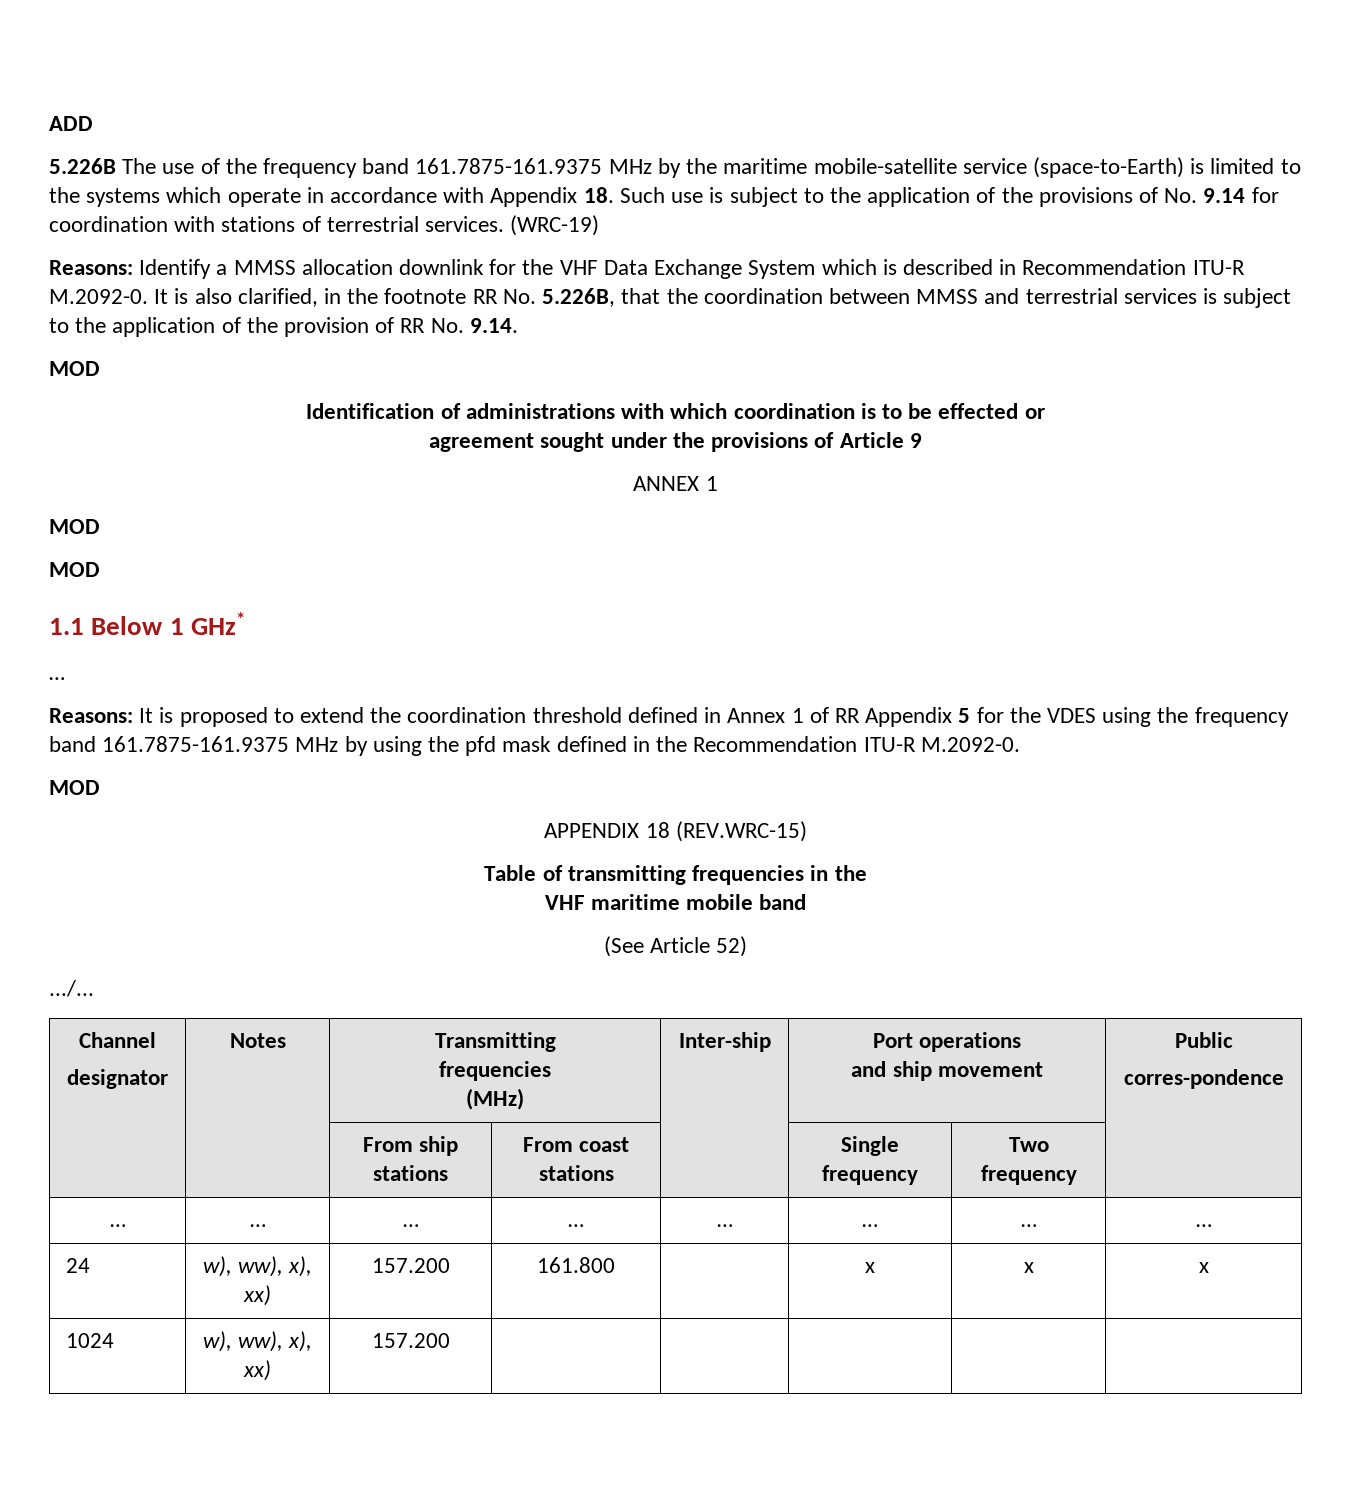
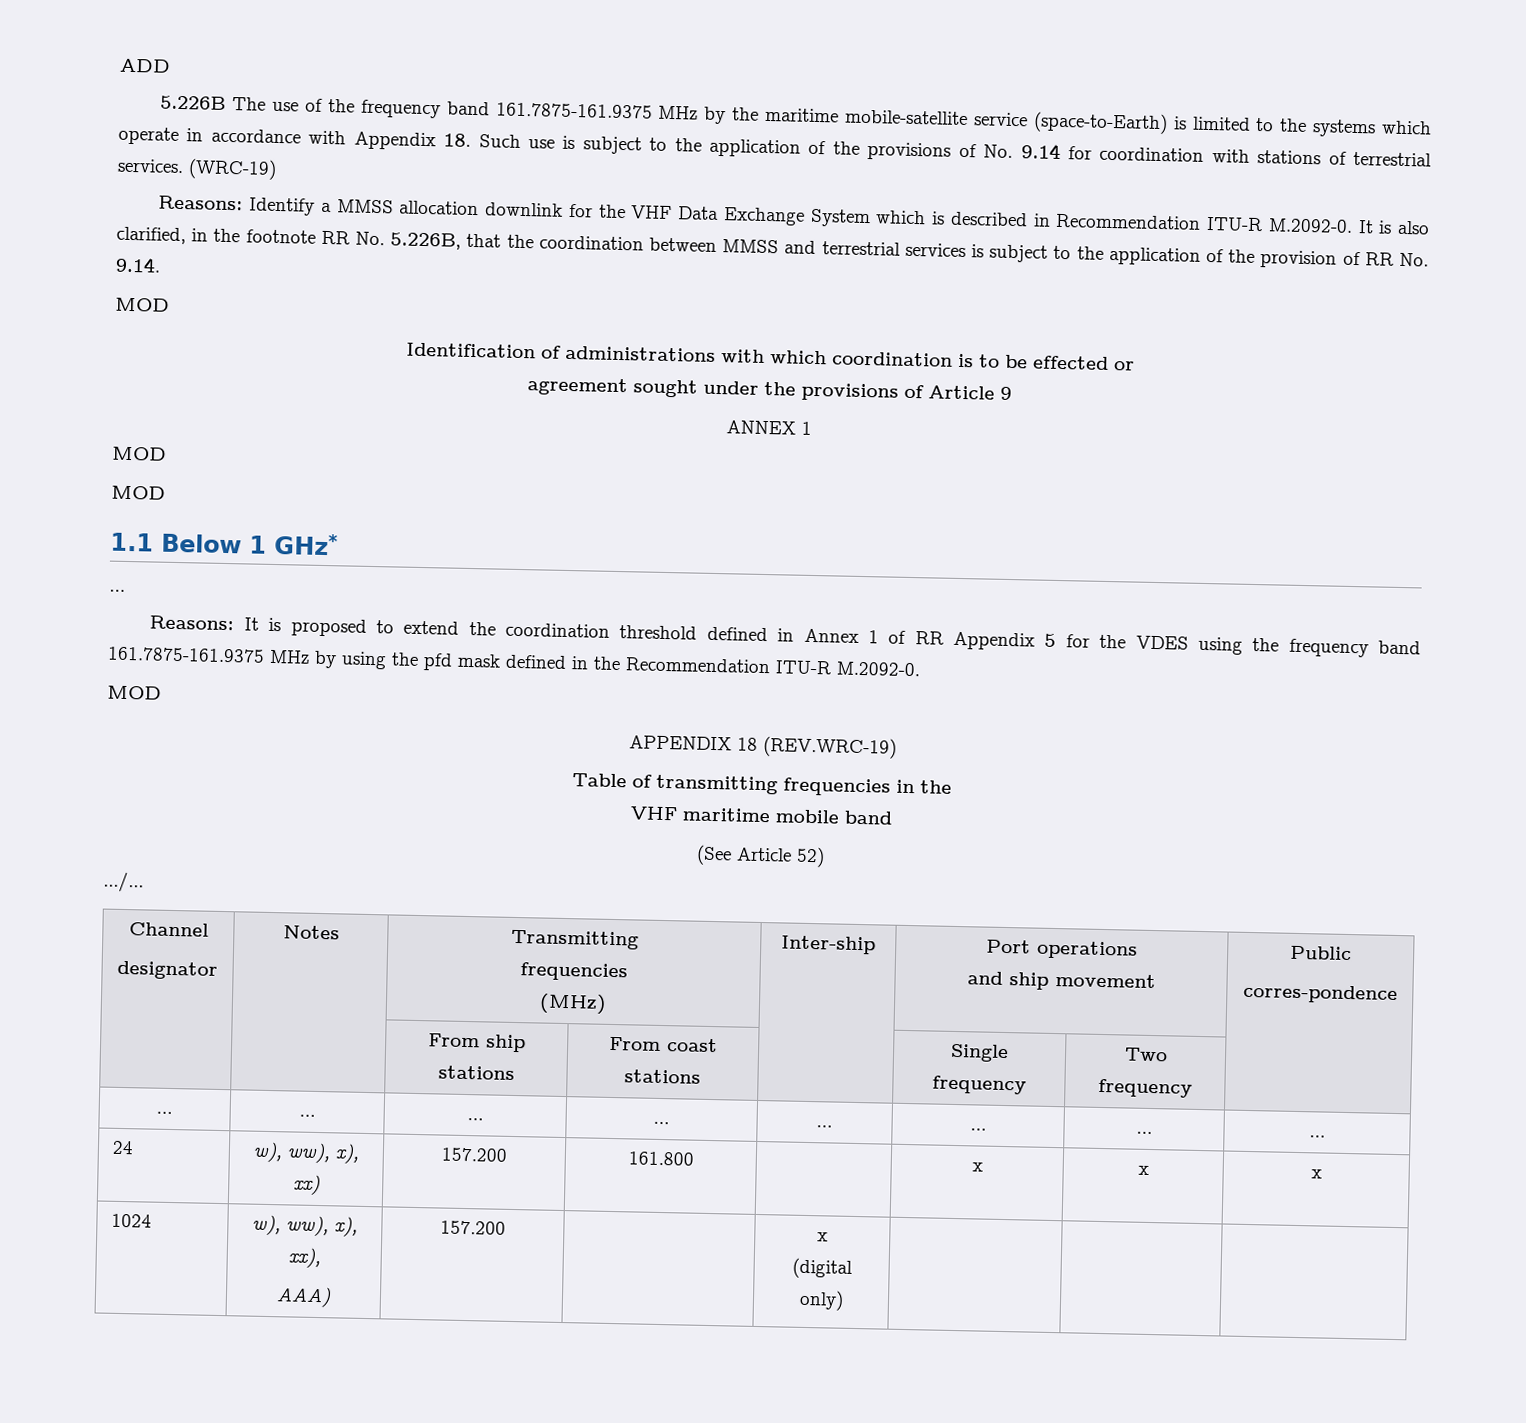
[675,821,807,842] (REV.WRC-15) -> [762,735,897,759] (REV.WRC-19)
[243,1360,271,1381] xx) -> [287,1247,321,1269] [276,1286,332,1308] xx), // AAA)
(450, 1340) none -> [817,1232,828,1242] [791,1257,853,1279] [798,1289,844,1311] x // (digital only)

